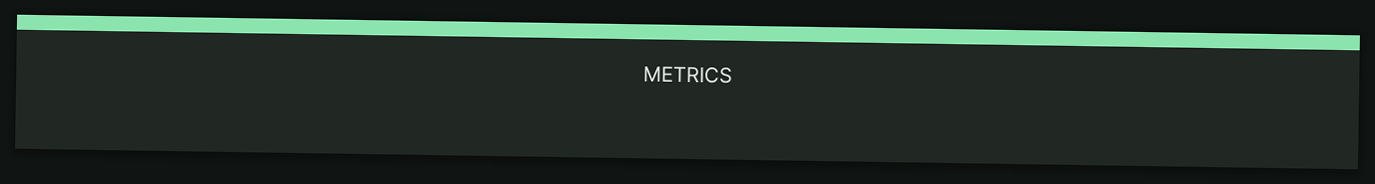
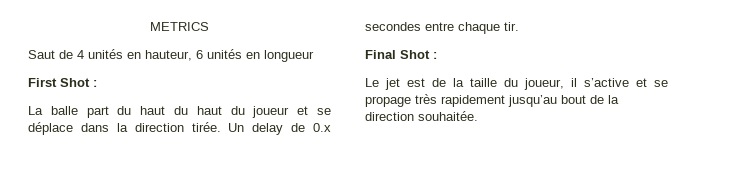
(733, 74) none -> [28,49,314,62] [28,78,97,87] [28,106,332,118] [28,122,331,135] [365,22,519,34] [365,50,437,59] [365,78,668,90] [365,94,619,107] [365,111,478,121] // Saut de 4 unités en hauteur, 6 unités en longueur // First Shot : // La balle part du haut du haut du joueur et se déplace dans la direction tirée. Un delay de 0.x secondes entre chaque tir. // Final Shot : // Le jet est de la taille du joueur, il s’active et se propage très rapidement jusqu’au bout de la direction souhaitée.

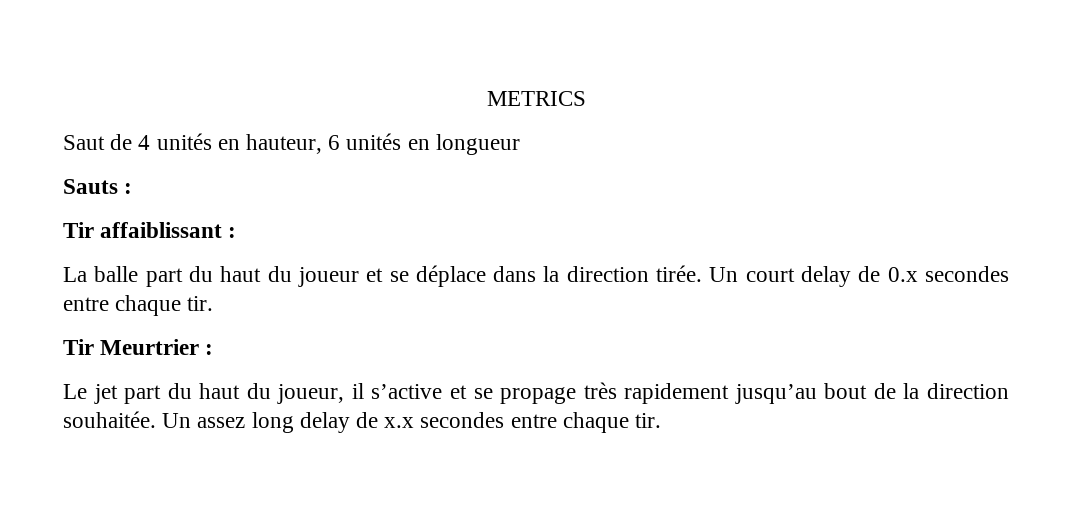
[28,78,90,87] First Shot -> [63,179,133,194] [63,222,223,238] Sauts : // Tir affaiblissant
[196,106,245,115] haut du -> (292, 274) none
(245, 127) none -> [745,268,795,282] court
[365,50,430,59] Final Shot -> [63,339,200,355] Tir Meurtrier
[407,78,497,87] est de la taille -> [124,383,241,404] part du haut
(478, 116) none -> [162,412,662,433] Un assez long delay de x.x secondes entre chaque tir.

